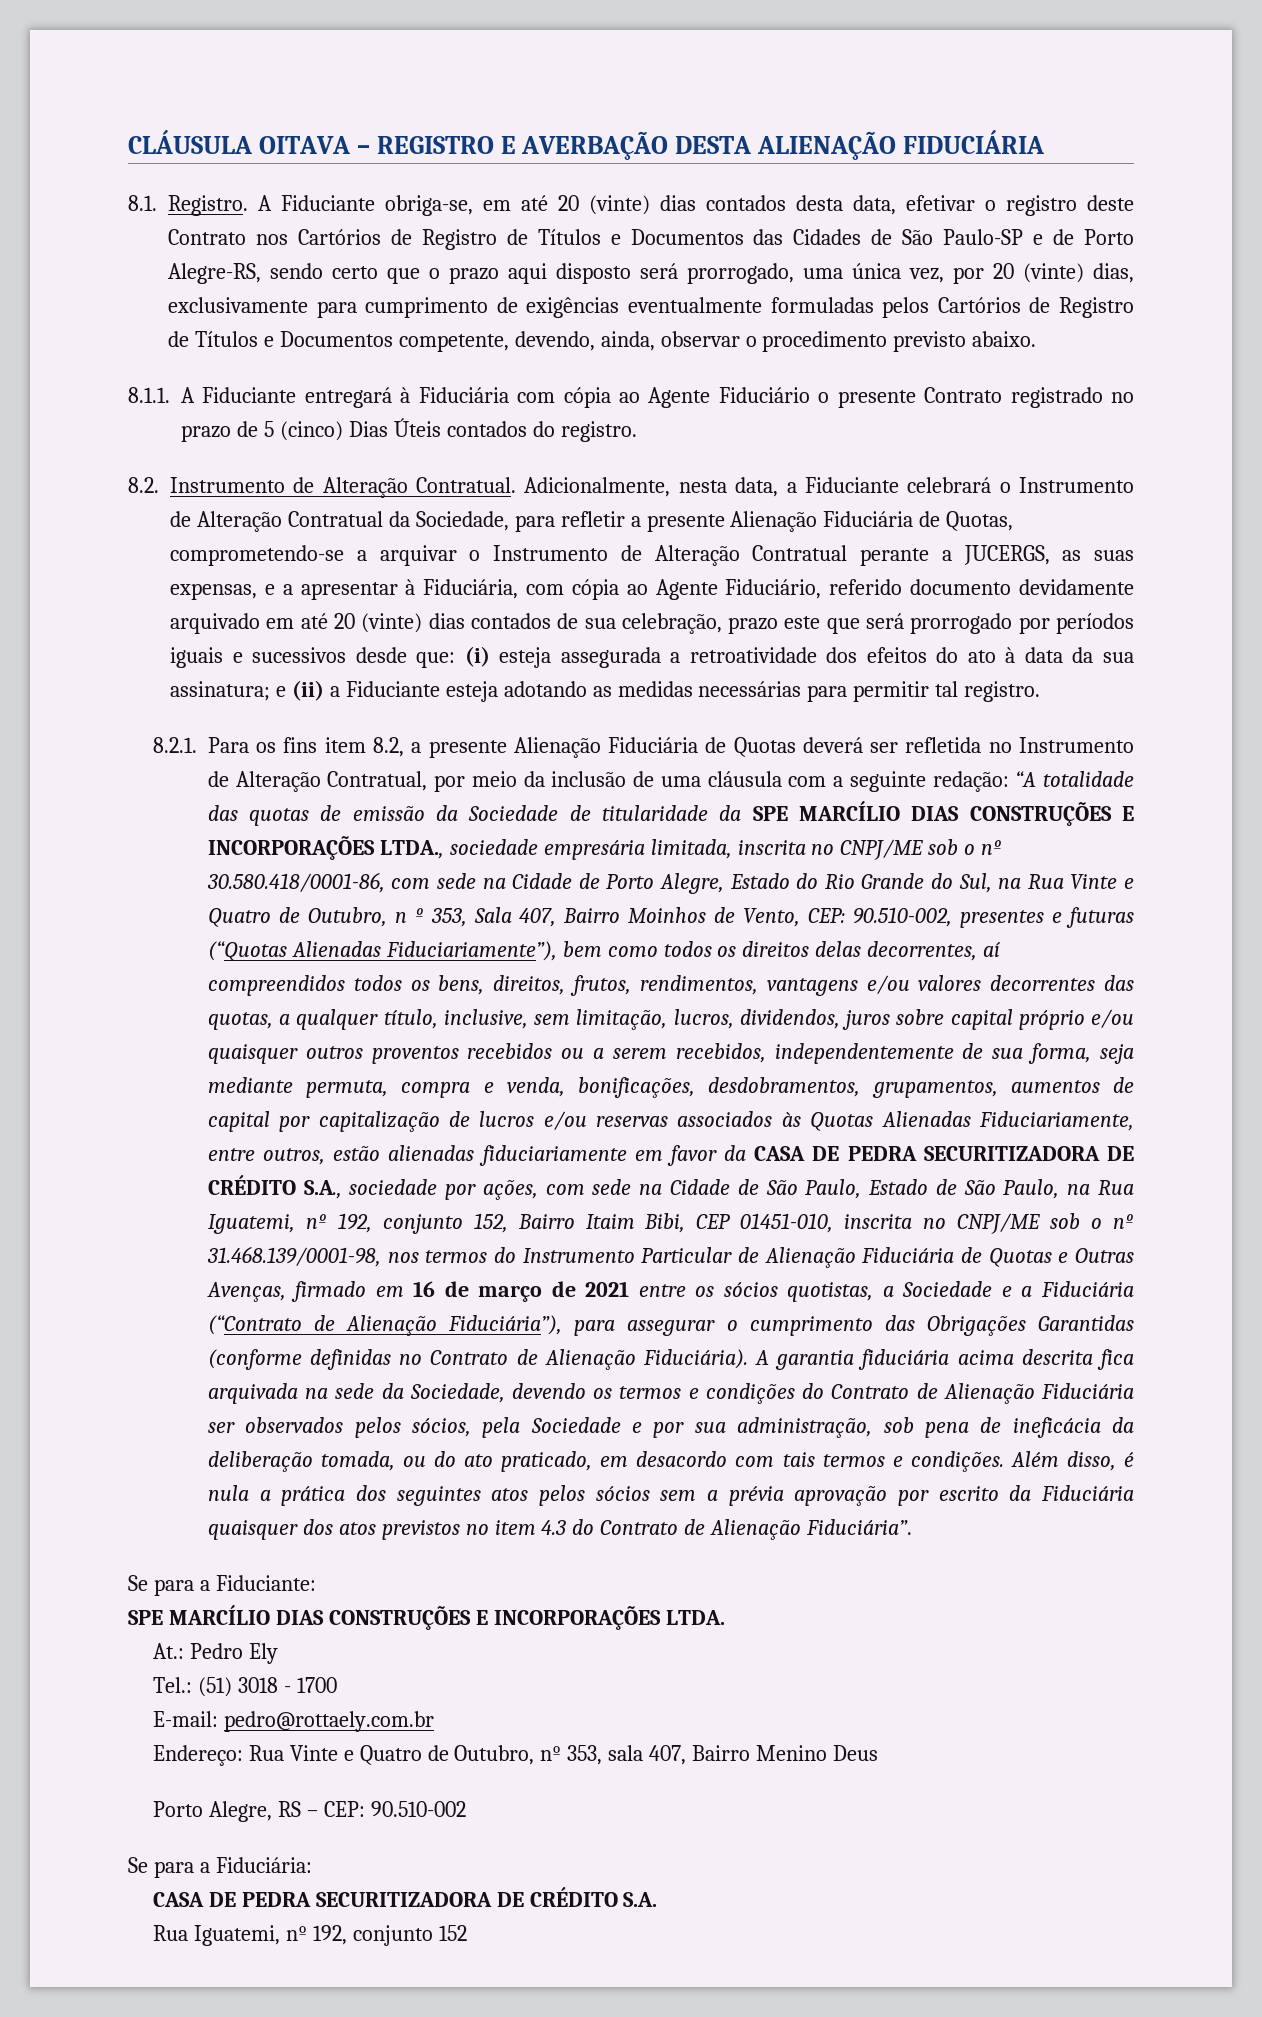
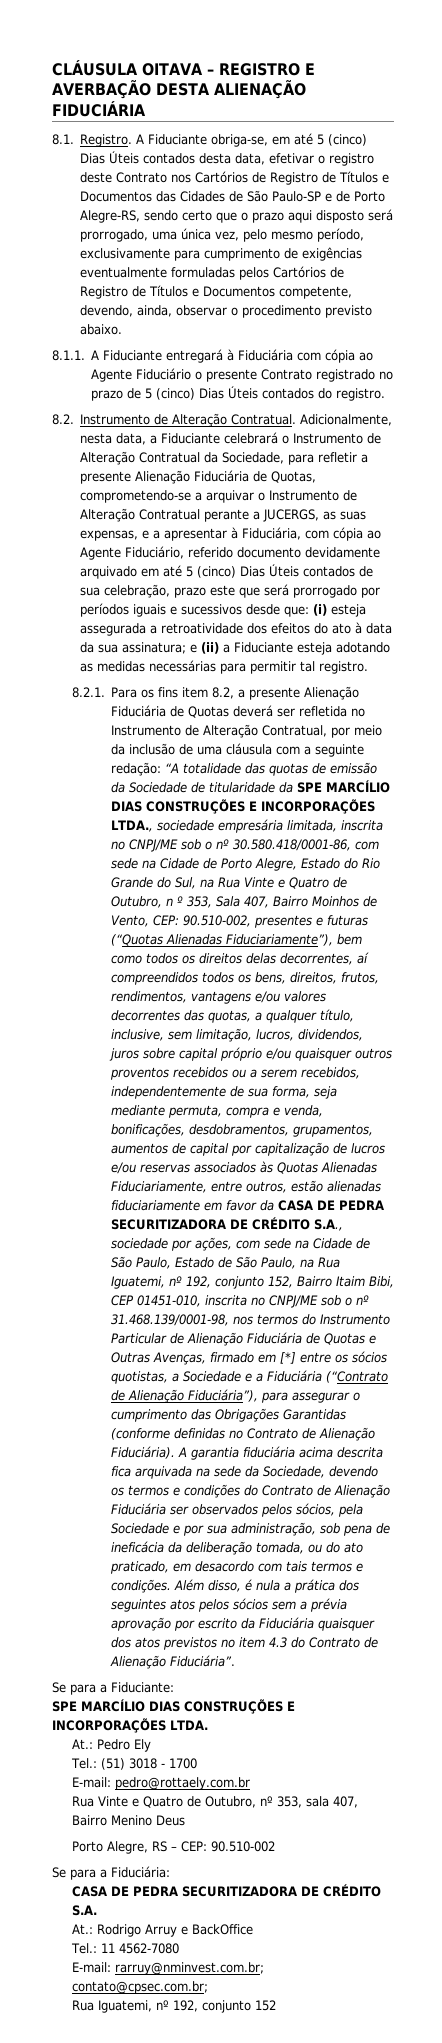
[558,195,696,215] 20 (vinte) dias -> [317,134,368,146] [80,151,140,164] 5 (cinco) Dias Úteis
[953,263,1134,284] por 20 (vinte) dias, -> [243,228,365,242] pelo mesmo período,
[333,613,465,633] 20 (vinte) dias -> [186,564,300,578] 5 (cinco) Dias Úteis
[413,1281,630,1302] 16 de março de 2021 -> [279,1352,296,1364] [*]
[152,1745,243,1766] Endereço: -> (250, 1783) none
(658, 1899) none -> [71,1924,253,1937] [70,1943,179,1954] [71,1962,264,1975] [71,1981,208,1994] // At.: Rodrigo Arruy e BackOffice // Tel.: 11 4562-7080 // E-mail: rarruy@nminvest.com.br; contato@cpsec.com.br;

